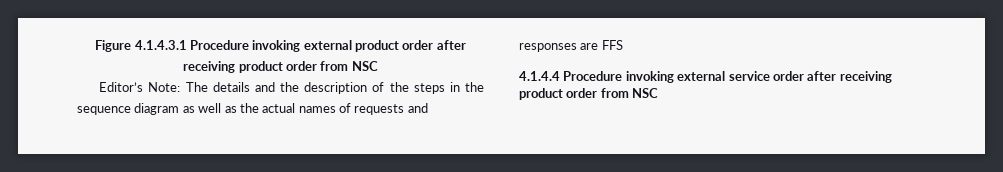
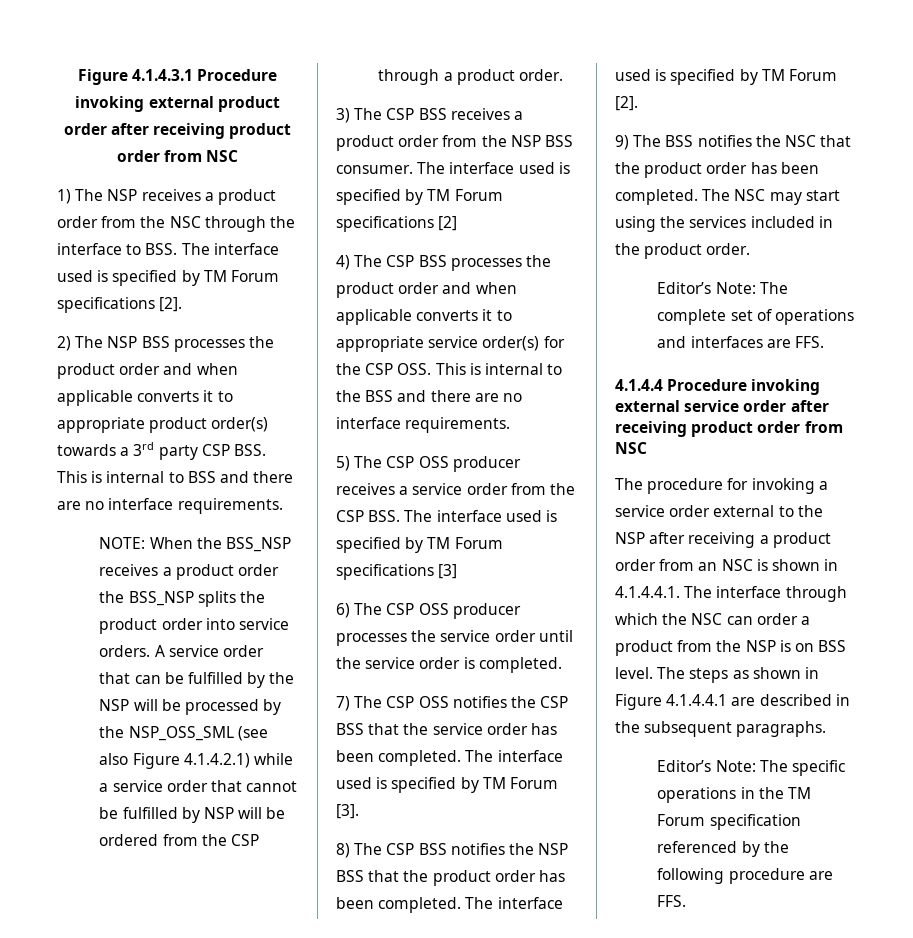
[99,82,484,94] [77,103,428,115] [519,40,623,52] Editor’s Note: The details and the description of the steps in the sequence diagram as well as the actual names of requests and responses are FFS -> [57,189,276,205] [57,216,295,232] [57,243,279,255] [57,270,279,286] [57,297,183,313] [57,336,274,352] [57,363,238,379] [57,390,233,406] [57,417,269,433] [57,442,266,460] [57,471,294,483] [57,498,283,514] [99,537,291,552] [99,564,279,580] [99,591,265,607] [99,618,289,634] [99,645,264,657] [99,672,295,688] [99,699,282,715] [99,726,268,741] [99,753,293,769] [99,780,298,792] [99,807,286,823] [99,834,259,846] [378,69,563,85] [336,108,523,123] [336,135,573,151] [336,162,570,174] [336,189,503,205] [336,216,458,232] [336,255,551,271] [336,282,517,298] [336,309,512,325] [336,336,565,352] [336,363,563,375] [336,390,522,402] [336,417,511,433] [336,456,521,472] [336,483,575,495] [336,510,557,522] [336,537,503,553] [336,564,458,580] [336,603,521,619] [336,630,573,646] [336,657,562,673] [336,696,569,711] [336,723,557,735] [336,750,563,766] [336,777,558,793] [336,804,359,819] [336,843,569,858] [336,870,565,886] [336,897,563,913] [615,69,837,85] [615,96,638,111] [615,135,852,150] [615,162,819,178] [615,189,840,205] [615,216,833,232] [615,243,751,259] [657,282,788,294] [657,309,854,325] [657,336,824,348] 1) The NSP receives a product order from the NSC through the interface to BSS. The interface used is specified by TM Forum specifications [2]. // 2) The NSP BSS processes the product order and when applicable converts it to appropriate product order(s) towards a 3rd party CSP BSS. This is internal to BSS and there are no interface requirements. // NOTE: When the BSS_NSP receives a product order the BSS_NSP splits the product order into service orders. A service order that can be fulfilled by the NSP will be processed by the NSP_OSS_SML (see also Figure 4.1.4.2.1) while a service order that cannot be fulfilled by NSP will be ordered from the CSP through a product order. // 3) The CSP BSS receives a product order from the NSP BSS consumer. The interface used is specified by TM Forum specifications [2] // 4) The CSP BSS processes the product order and when applicable converts it to appropriate service order(s) for the CSP OSS. This is internal to the BSS and there are no interface requirements. // 5) The CSP OSS producer receives a service order from the CSP BSS. The interface used is specified by TM Forum specifications [3] // 6) The CSP OSS producer processes the service order until the service order is completed. // 7) The CSP OSS notifies the CSP BSS that the service order has been completed. The interface used is specified by TM Forum [3]. // 8) The CSP BSS notifies the NSP BSS that the product order has been completed. The interface used is specified by TM Forum [2]. // 9) The BSS notifies the NSC that the product order has been completed. The NSC may start using the services included in the product order. // Editor’s Note: The complete set of operations and interfaces are FFS.
(659, 93) none -> [615,478,828,494] [615,505,823,517] [615,532,831,548] [615,559,839,571] [615,586,847,602] [615,613,810,625] [615,640,847,656] [615,667,819,683] [615,694,850,710] [615,721,827,737] [657,760,845,776] [657,787,811,803] [657,814,801,830] [657,841,789,857] [657,868,833,884] [657,895,687,907] // The procedure for invoking a service order external to the NSP after receiving a product order from an NSC is shown in 4.1.4.4.1. The interface through which the NSC can order a product from the NSP is on BSS level. The steps as shown in Figure 4.1.4.4.1 are described in the subsequent paragraphs. // Editor’s Note: The specific operations in the TM Forum specification referenced by the following procedure are FFS.

